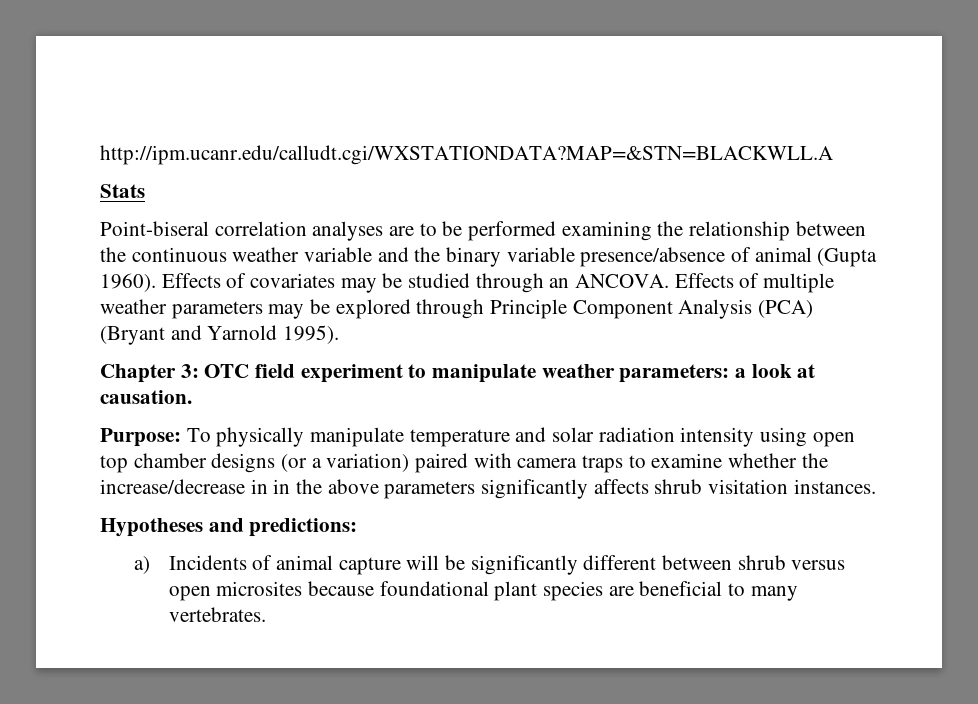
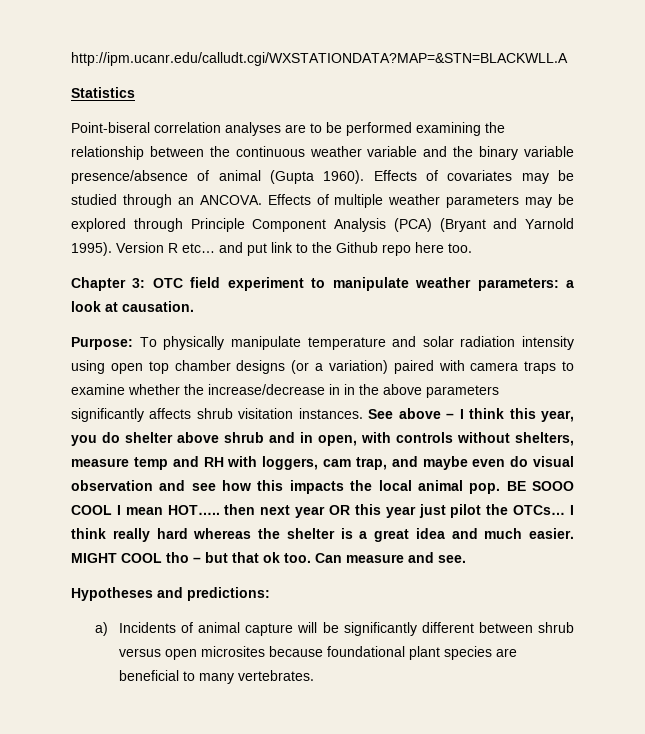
[100,184,145,198] Stats -> [71,87,135,98] Statistics
(340, 334) none -> [116,242,472,256] Version R etc… and put link to the Github repo here too.
(876, 486) none -> [368,408,574,422] [71,432,574,446] [71,456,574,470] [71,480,575,494] [71,504,574,518] [71,528,574,542] [71,552,466,563] See above – I think this year, you do shelter above shrub and in open, with controls without shelters, measure temp and RH with loggers, cam trap, and maybe even do visual observation and see how this impacts the local animal pop. BE SOOO COOL I mean HOT….. then next year OR this year just pilot the OTCs… I think really hard whereas the shelter is a great idea and much easier. MIGHT COOL tho – but that ok too. Can measure and see.

